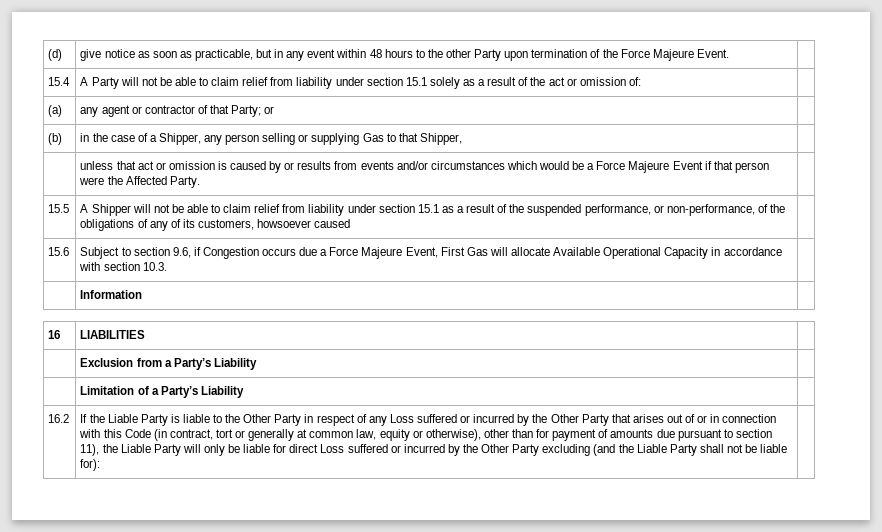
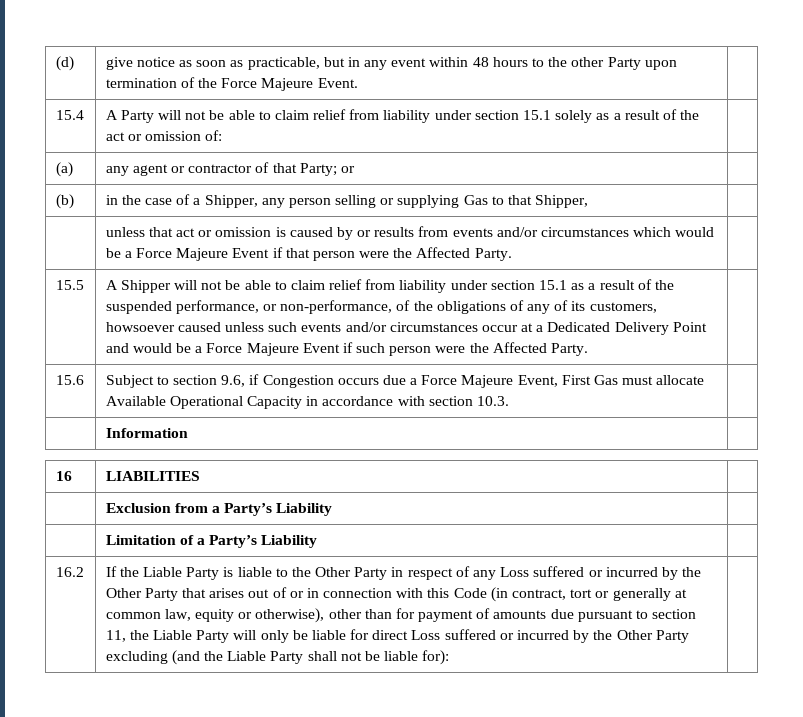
(351, 223) none -> [225,322,707,335] [105,342,589,356] unless such events and/or circumstances occur at a Dedicated Delivery Point and would be a Force Majeure Event if such person were the Affected Party.
[489,247,508,256] will -> [622,376,654,385] must
[80,444,100,456] 11), -> [105,630,126,642] 11,

